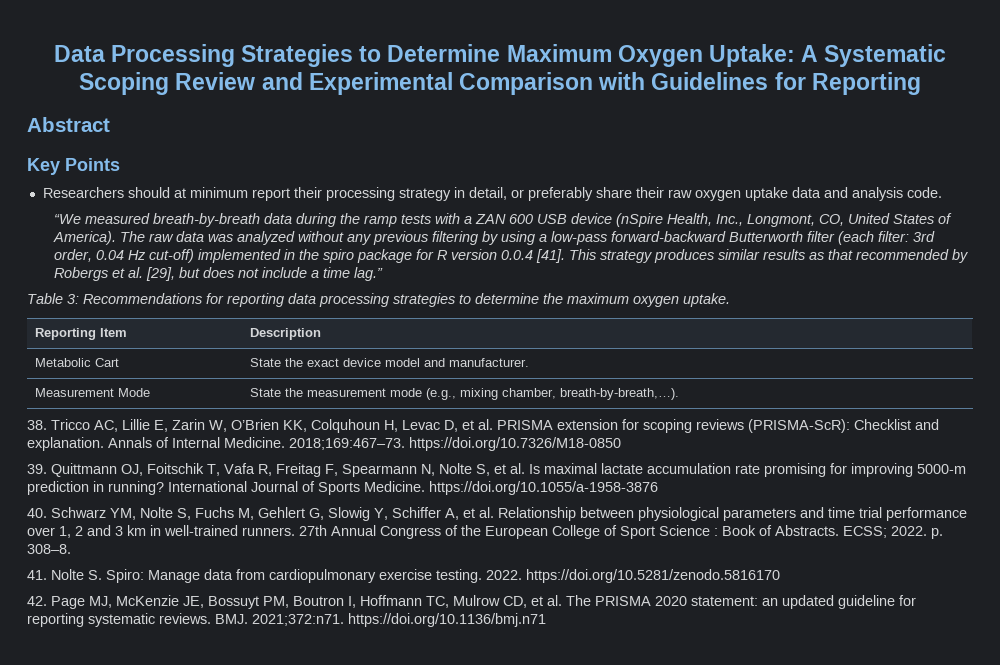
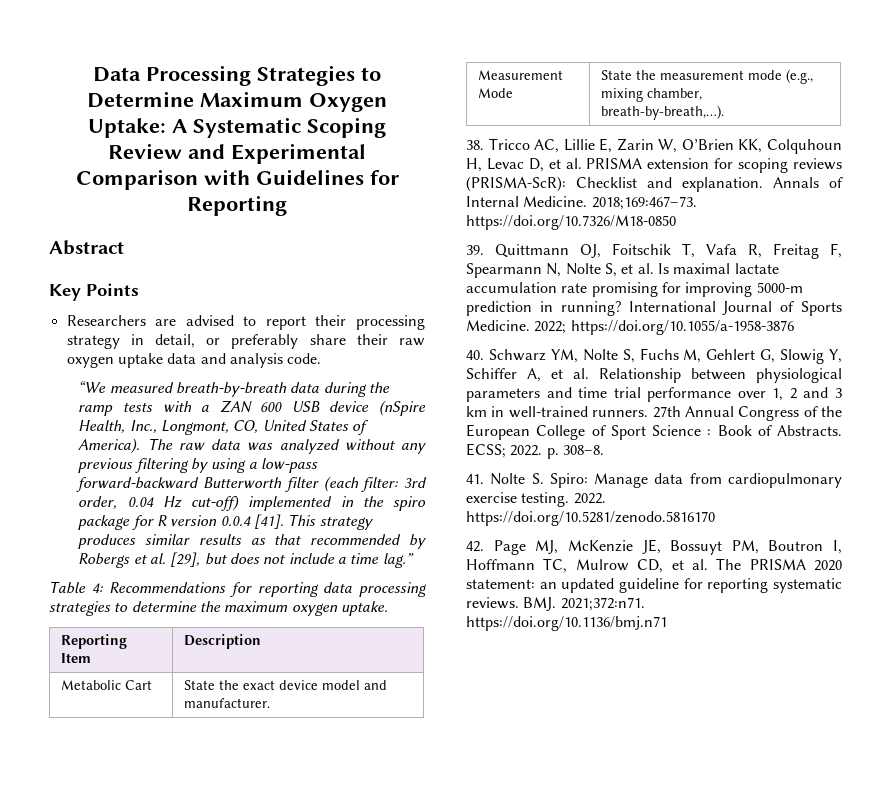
[127,187,248,198] should at minimum -> [155,315,257,326] are advised to
[67,294,79,304] 3: -> [91,583,103,593] 4:
(425, 486) none -> [534,321,567,334] 2022;

